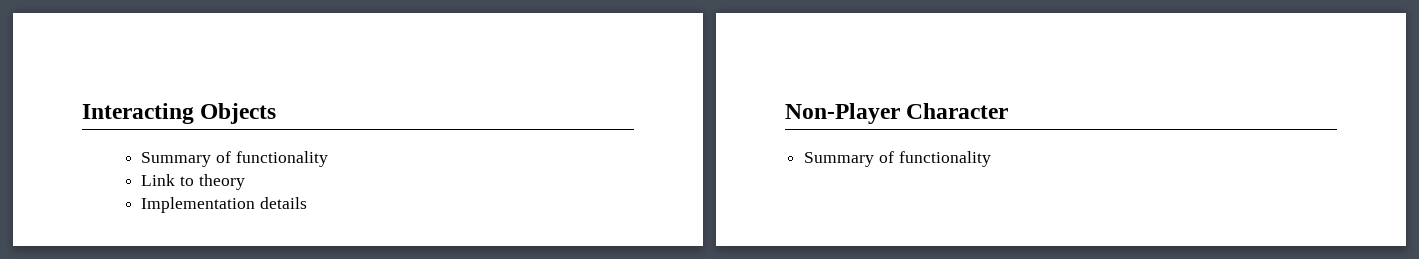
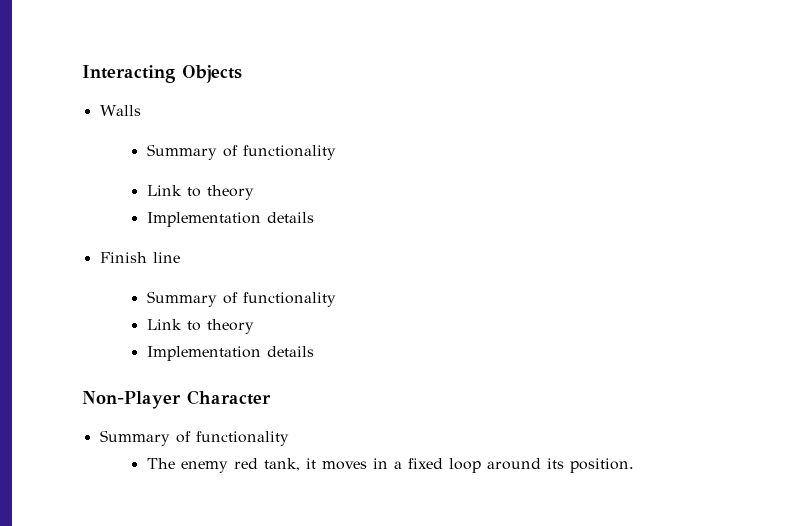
(277, 113) none -> [99,105,141,116] [146,144,336,160] [146,185,254,200] [146,212,314,227] [99,252,180,263] // Walls // Summary of functionality // Link to theory // Implementation details // Finish line
(991, 159) none -> [146,458,634,473] // The enemy red tank, it moves in a fixed loop around its position.

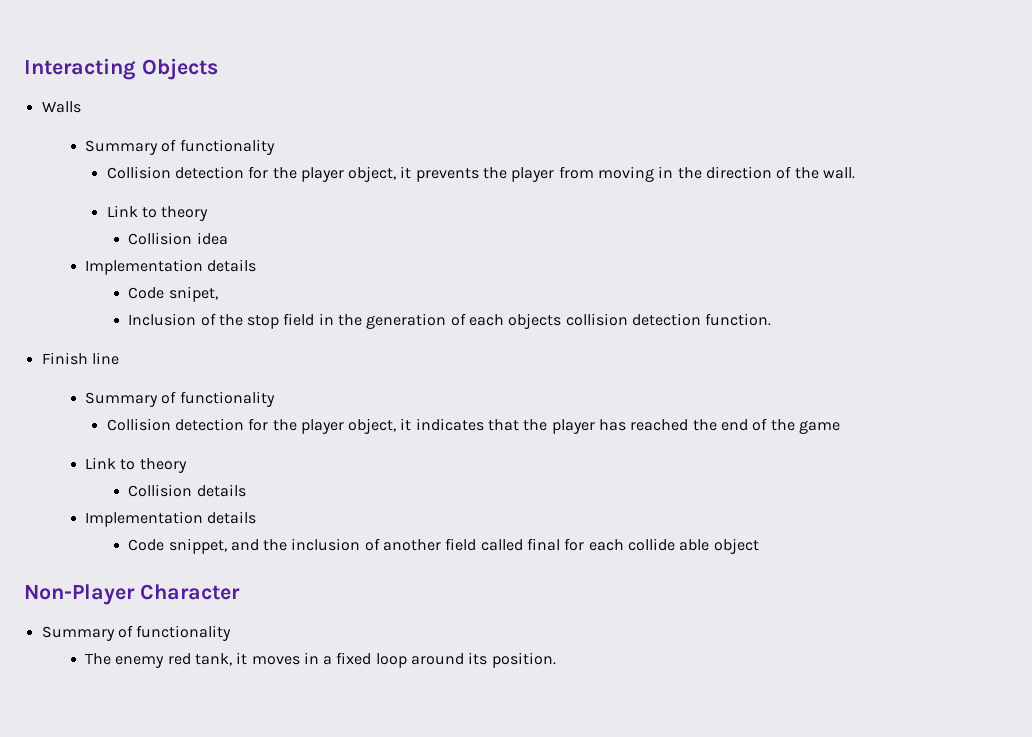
[146,185,254,200] [146,212,314,227] // Link to theory // Implementation details -> [106,166,855,182] [106,205,209,221] [128,232,228,245] [84,259,257,275] [128,286,218,302] [128,313,772,329] // Collision detection for the player object, it prevents the player from moving in the direction of the wall. // Link to theory // Collision idea // Implementation details // Code snipet, // Inclusion of the stop field in the generation of each objects collision detection function.
[146,319,254,334] [146,346,314,361] // Link to theory // Implementation details -> [106,418,840,434] [84,457,187,473] [128,484,246,497] [84,511,257,527] [128,538,759,554] // Collision detection for the player object, it indicates that the player has reached the end of the game // Link to theory // Collision details // Implementation details // Code snippet, and the inclusion of another field called final for each collide able object

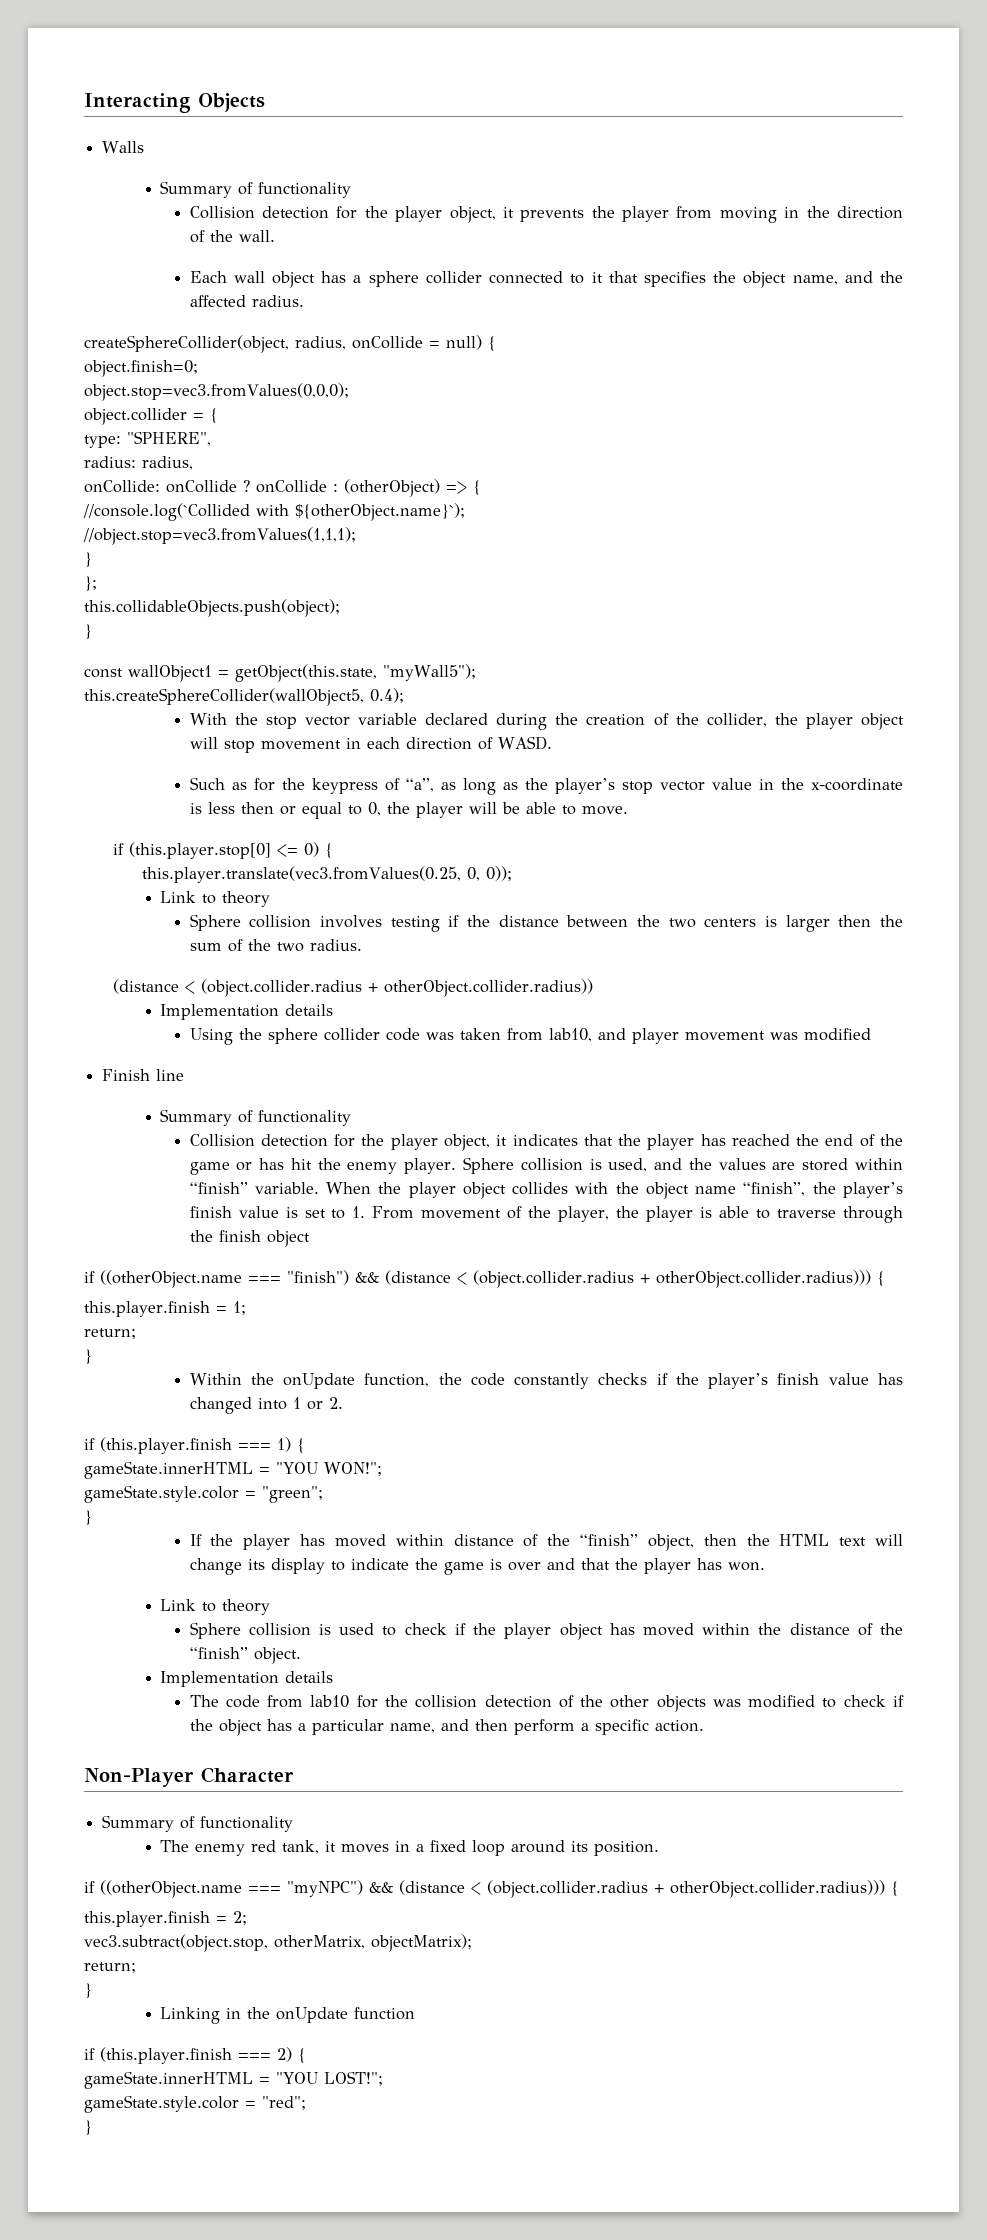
[106,205,209,221] [128,232,228,245] [84,259,257,275] [128,286,218,302] [128,313,772,329] Link to theory // Collision idea // Implementation details // Code snipet, // Inclusion of the stop field in the generation of each objects collision detection function. -> [189,271,903,288] [189,295,304,307] [84,335,496,353] [84,360,198,377] [84,383,349,401] [84,408,218,425] [84,431,211,448] [84,456,193,470] [84,479,481,497] [83,503,465,521] [83,527,356,545] [84,552,92,567] [84,576,97,591] [84,599,340,617] [84,624,92,639] [84,664,476,682] [84,688,404,706] [189,713,905,730] [189,736,552,753] [189,777,903,795] [189,802,628,819] [113,842,334,859] [142,866,513,883] [160,891,271,907] [189,914,904,932] [189,939,362,952] [113,979,594,997] [160,1004,334,1020] [189,1028,871,1045] Each wall object has a sphere collider connected to it that specifies the object name, and the affected radius. // createSphereCollider(object, radius, onCollide = null) { // object.finish=0; // object.stop=vec3.fromValues(0,0,0); // object.collider = { // type: "SPHERE", // radius: radius, // onCollide: onCollide ? onCollide : (otherObject) => { // //console.log(`Collided with ${otherObject.name}`); // //object.stop=vec3.fromValues(1,1,1); // } // }; // this.collidableObjects.push(object); // } // const wallObject1 = getObject(this.state, "myWall5"); // this.createSphereCollider(wallObject5, 0.4); // With the stop vector variable declared during the creation of the collider, the player object will stop movement in each direction of WASD. // Such as for the keypress of “a”, as long as the player’s stop vector value in the x-coordinate is less then or equal to 0, the player will be able to move. // if (this.player.stop[0] <= 0) { // this.player.translate(vec3.fromValues(0.25, 0, 0)); // Link to theory // Sphere collision involves testing if the distance between the two centers is larger then the sum of the two radius. // (distance < (object.collider.radius + otherObject.collider.radius)) // Implementation details // Using the sphere collider code was taken from lab10, and player movement was modified
[84,457,187,473] [128,484,246,497] [84,511,257,527] [128,538,759,554] // Link to theory // Collision details // Implementation details // Code snippet, and the inclusion of another field called final for each collide able object -> [236,1157,903,1174] [189,1182,904,1199] [189,1206,904,1223] [189,1230,310,1247] [84,1270,885,1288] [84,1301,246,1317] [84,1328,136,1339] [84,1349,92,1364] [189,1373,904,1389] [189,1397,343,1414] [84,1437,305,1454] [84,1461,382,1479] [84,1485,323,1503] [84,1510,92,1525] [189,1534,903,1551] [189,1558,765,1575] [160,1599,271,1615] [189,1622,903,1640] [189,1647,301,1664] [160,1671,334,1687] [189,1695,904,1712] [189,1719,704,1736] or has hit the enemy player. Sphere collision is used, and the values are stored within “finish” variable. When the player object collides with the object name “finish”, the player’s finish value is set to 1. From movement of the player, the player is able to traverse through the finish object // if ((otherObject.name === "finish") && (distance < (object.collider.radius + otherObject.collider.radius))) { // this.player.finish = 1; // return; // } // Within the onUpdate function, the code constantly checks if the player’s finish value has changed into 1 or 2. // if (this.player.finish === 1) { // gameState.innerHTML = "YOU WON!"; // gameState.style.color = "green"; // } // If the player has moved within distance of the “finish” object, then the HTML text will change its display to indicate the game is over and that the player has won. // Link to theory // Sphere collision is used to check if the player object has moved within the distance of the “finish” object. // Implementation details // The code from lab10 for the collision detection of the other objects was modified to check if the object has a particular name, and then perform a specific action.
(556, 660) none -> [84,1880,899,1898] [84,1911,247,1927] [84,1934,472,1952] [84,1962,136,1973] [84,1983,92,1998] [160,2007,416,2024] [84,2047,306,2064] [84,2071,383,2089] [84,2095,306,2113] [84,2120,92,2135] // if ((otherObject.name === "myNPC") && (distance < (object.collider.radius + otherObject.collider.radius))) { // this.player.finish = 2; // vec3.subtract(object.stop, otherMatrix, objectMatrix); // return; // } // Linking in the onUpdate function // if (this.player.finish === 2) { // gameState.innerHTML = "YOU LOST!"; // gameState.style.color = "red"; // }

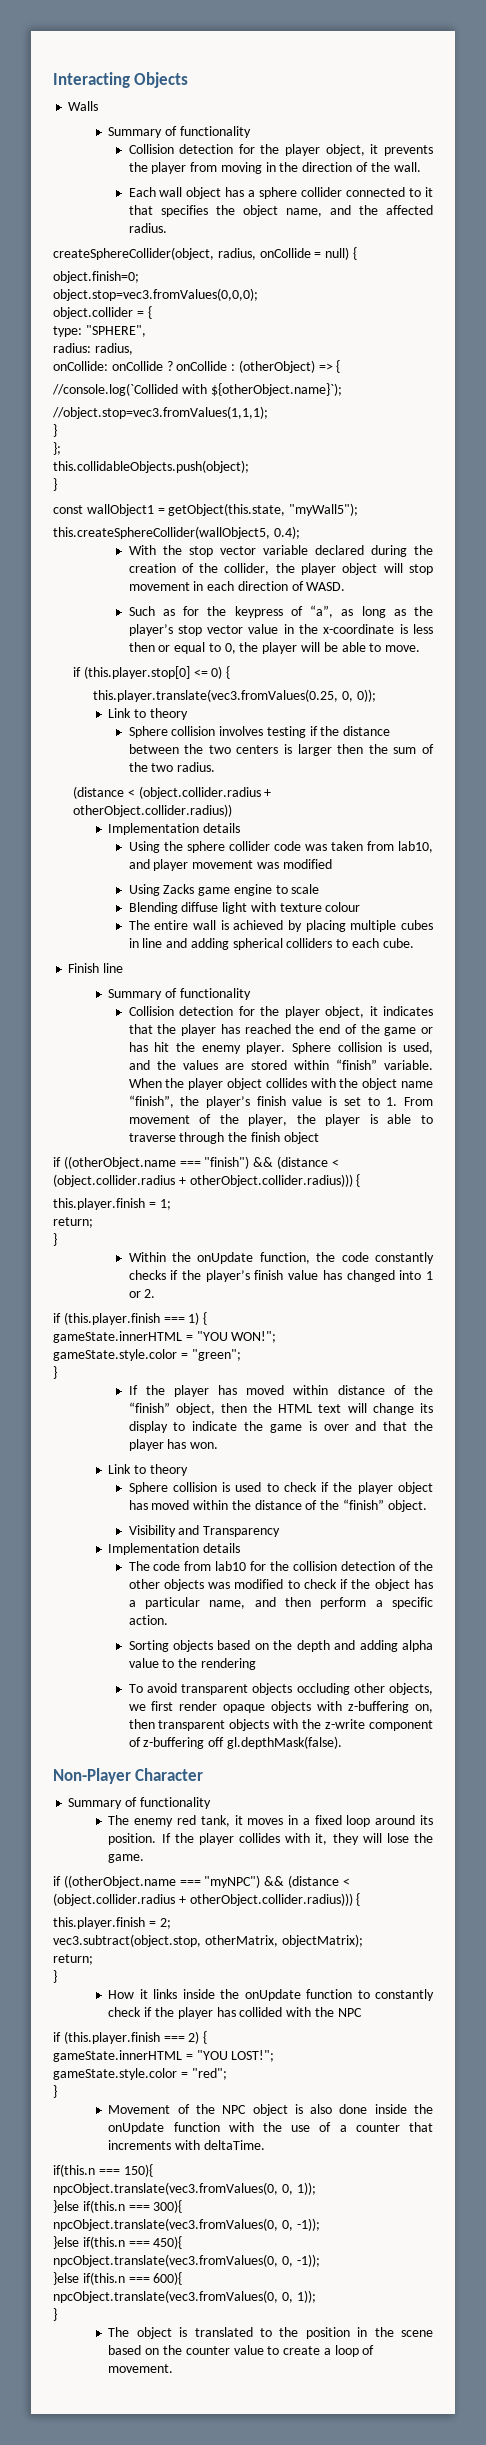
(871, 1034) none -> [128,884,320,896] [128,902,361,914] [128,920,433,932] [128,938,414,950] // Using Zacks game engine to scale // Blending diffuse light with texture colour // The entire wall is achieved by placing multiple cubes in line and adding spherical colliders to each cube.
(301, 1655) none -> [128,1525,281,1537] // Visibility and Transparency
(704, 1726) none -> [128,1640,433,1652] [128,1658,256,1670] [128,1683,433,1695] [128,1701,433,1713] [128,1719,433,1731] [128,1736,342,1749] // Sorting objects based on the depth and adding alpha value to the rendering // To avoid transparent objects occluding other objects, we first render opaque objects with z-buffering on, then transparent objects with the z-write component of z-buffering off gl.depthMask(false).
(660, 1848) none -> [161,1833,433,1845] [108,1854,145,1863] If the player collides with it, they will lose the game.
[160,2007,416,2024] Linking in the onUpdate function -> [108,1989,434,2001] [108,2007,362,2019] How it links inside the onUpdate function to constantly check if the player has collided with the NPC
(92, 2127) none -> [108,2104,433,2116] [108,2122,434,2134] [108,2140,266,2150] [53,2164,153,2177] [53,2182,316,2195] [53,2200,183,2213] [53,2218,320,2231] [53,2236,183,2249] [53,2254,320,2267] [53,2272,183,2285] [53,2290,316,2303] [53,2308,57,2321] [108,2327,434,2339] [108,2345,375,2357] [108,2364,174,2373] // Movement of the NPC object is also done inside the onUpdate function with the use of a counter that increments with deltaTime. // if(this.n === 150){ // npcObject.translate(vec3.fromValues(0, 0, 1)); // }else if(this.n === 300){ // npcObject.translate(vec3.fromValues(0, 0, -1)); // }else if(this.n === 450){ // npcObject.translate(vec3.fromValues(0, 0, -1)); // }else if(this.n === 600){ // npcObject.translate(vec3.fromValues(0, 0, 1)); // } // The object is translated to the position in the scene based on the counter value to create a loop of movement.

